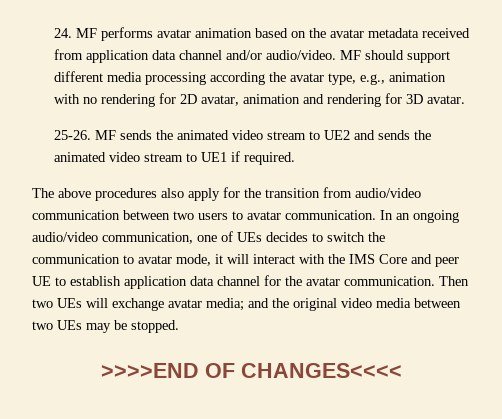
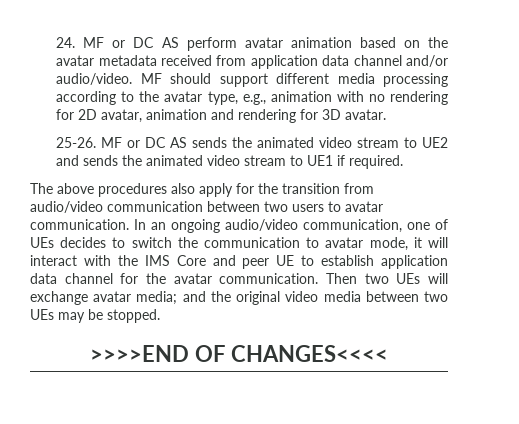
[101,27,154,41] performs -> [112,37,237,51] or DC AS perform
(266, 78) none -> [121,91,135,102] to
(117, 135) none -> [127,137,188,148] or DC AS

